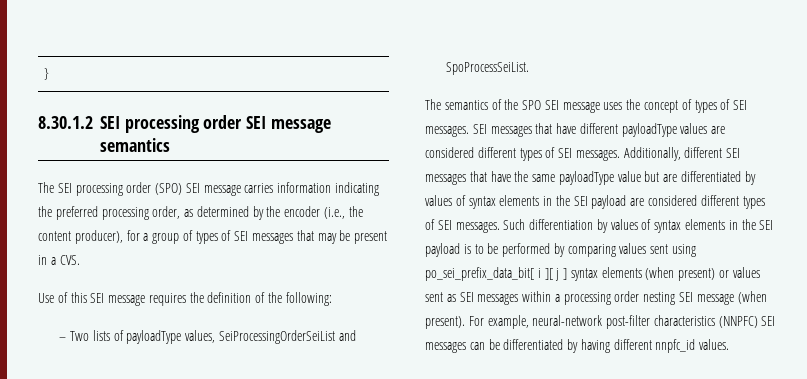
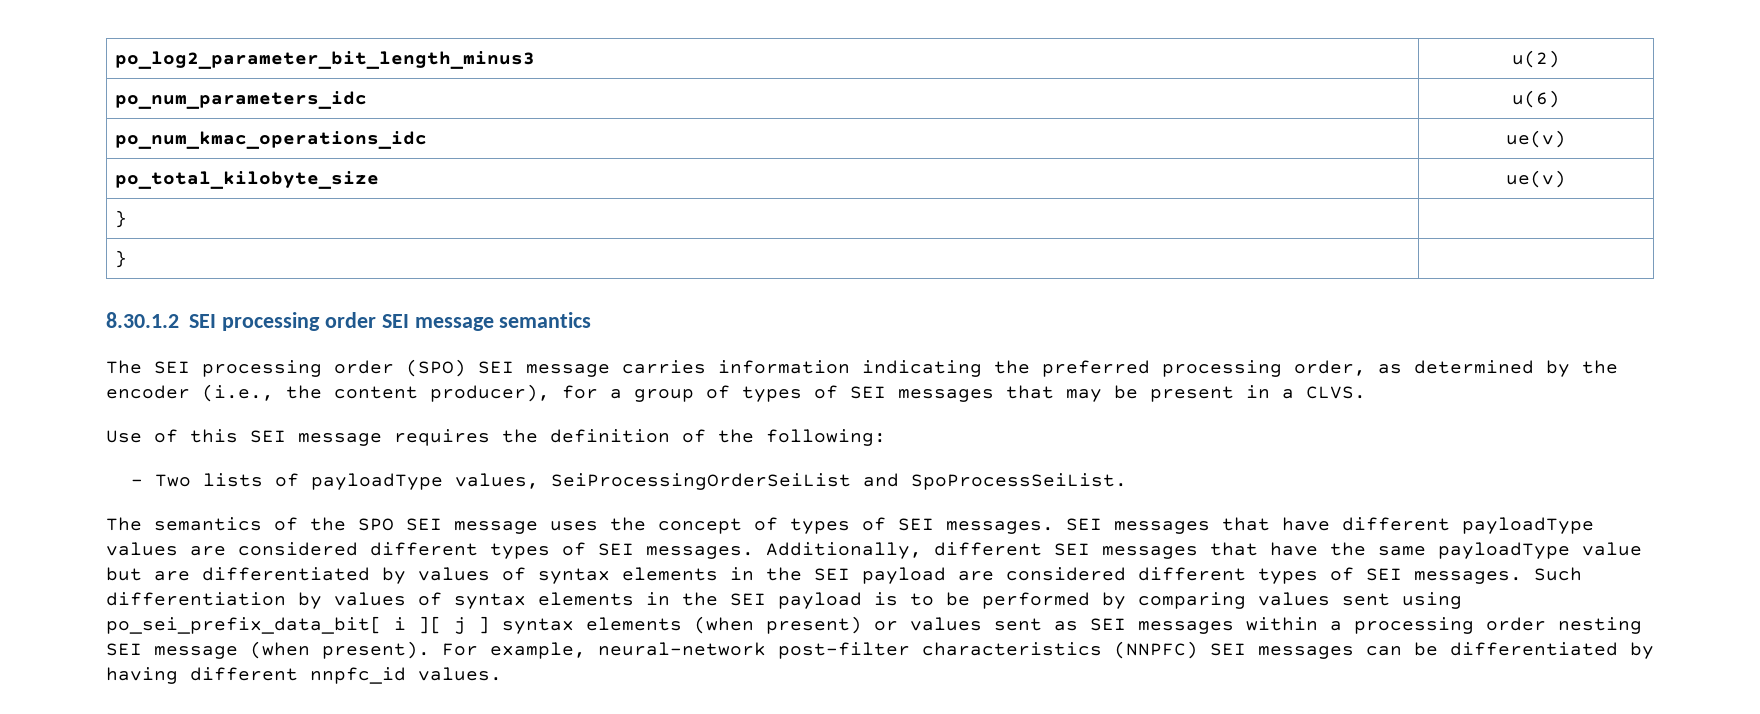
(44, 74) none -> [114,51,535,69] [1512,50,1560,68] [114,91,367,109] [1512,90,1560,108] [114,131,427,149] [1506,130,1566,148] [114,171,379,189] [1506,170,1566,188] [114,210,127,228] po_log2_parameter_bit_length_minus3 | u(2) // po_num_parameters_idc | u(6) // po_num_kmac_operations_idc | ue(v) // po_total_kilobyte_size | ue(v) // } | //
[59,255,80,265] CVS. -> [1306,386,1366,399] CLVS.

